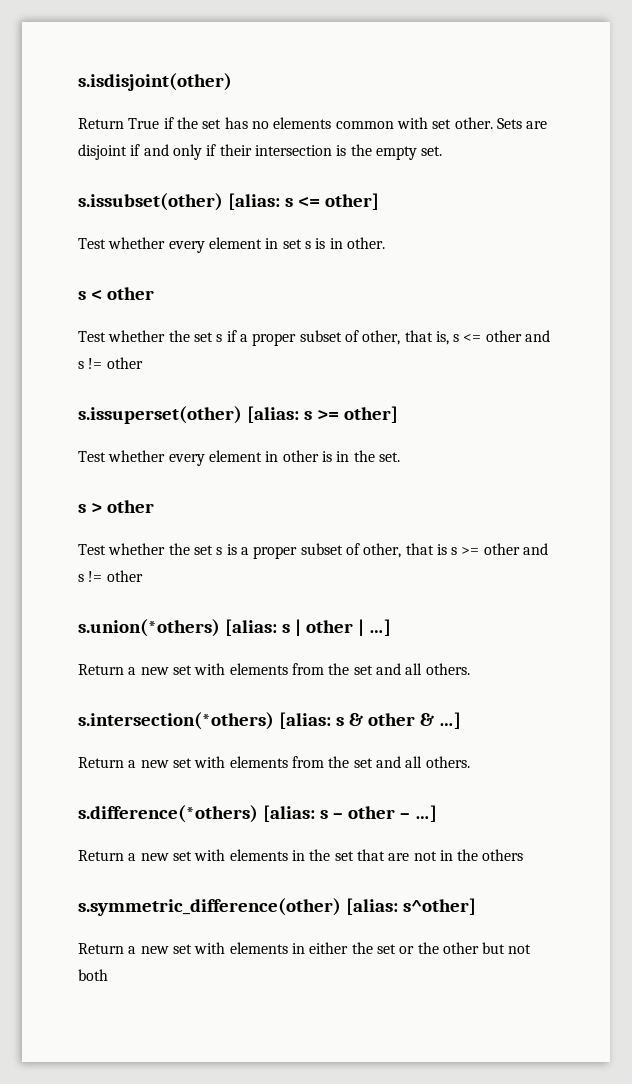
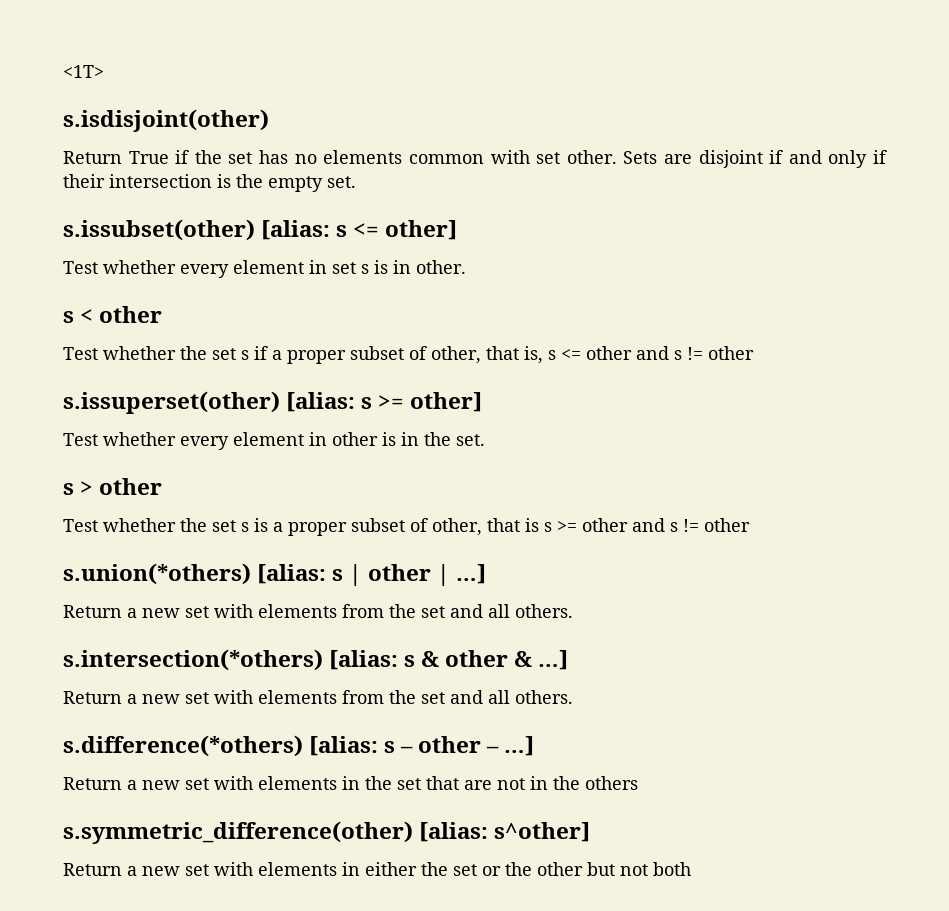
(78, 82) none -> [63,65,104,78] <1T> //

